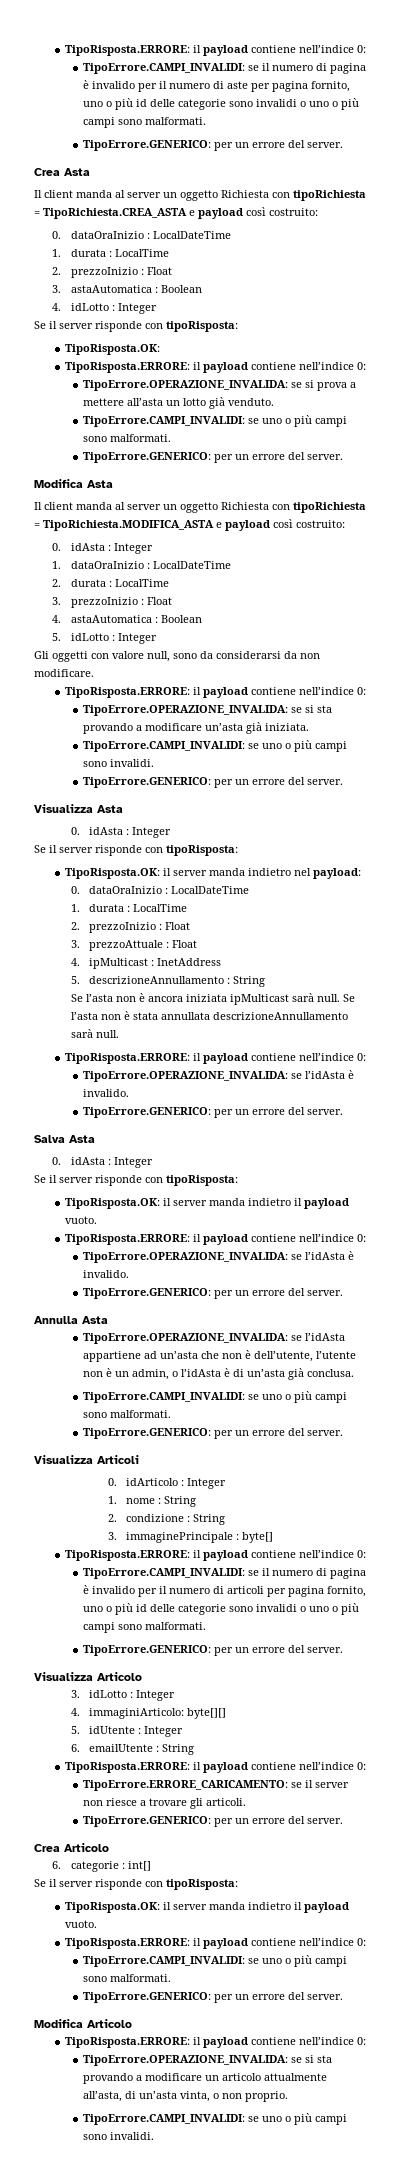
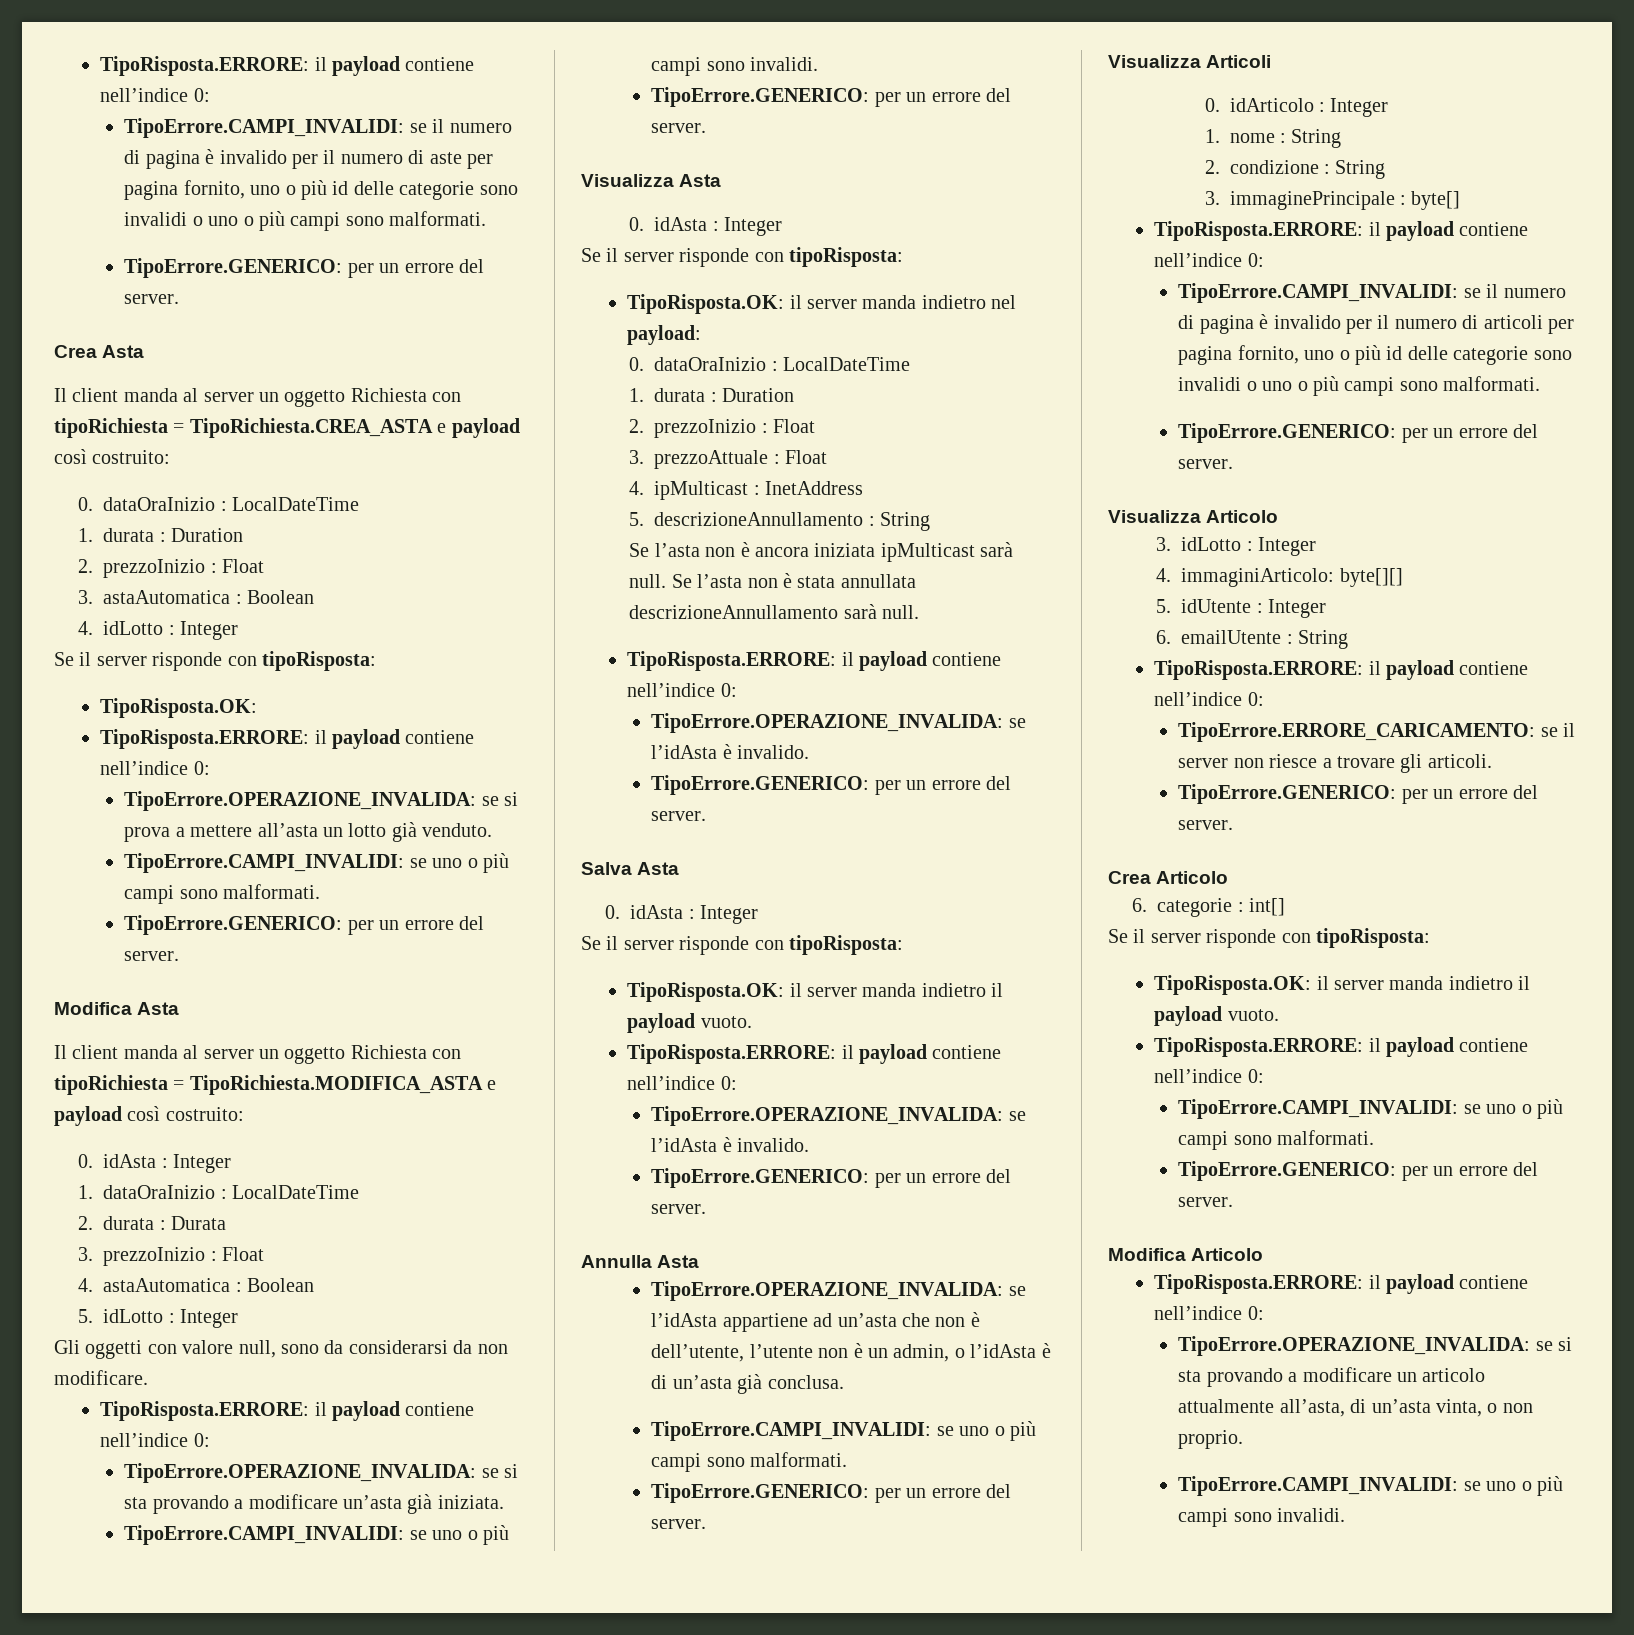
[114,249,169,257] LocalTime -> [170,528,243,542] Duration
[114,579,169,587] LocalTime -> [170,1216,226,1230] Durata
[133,904,188,912] LocalTime -> [722,388,795,402] Duration

